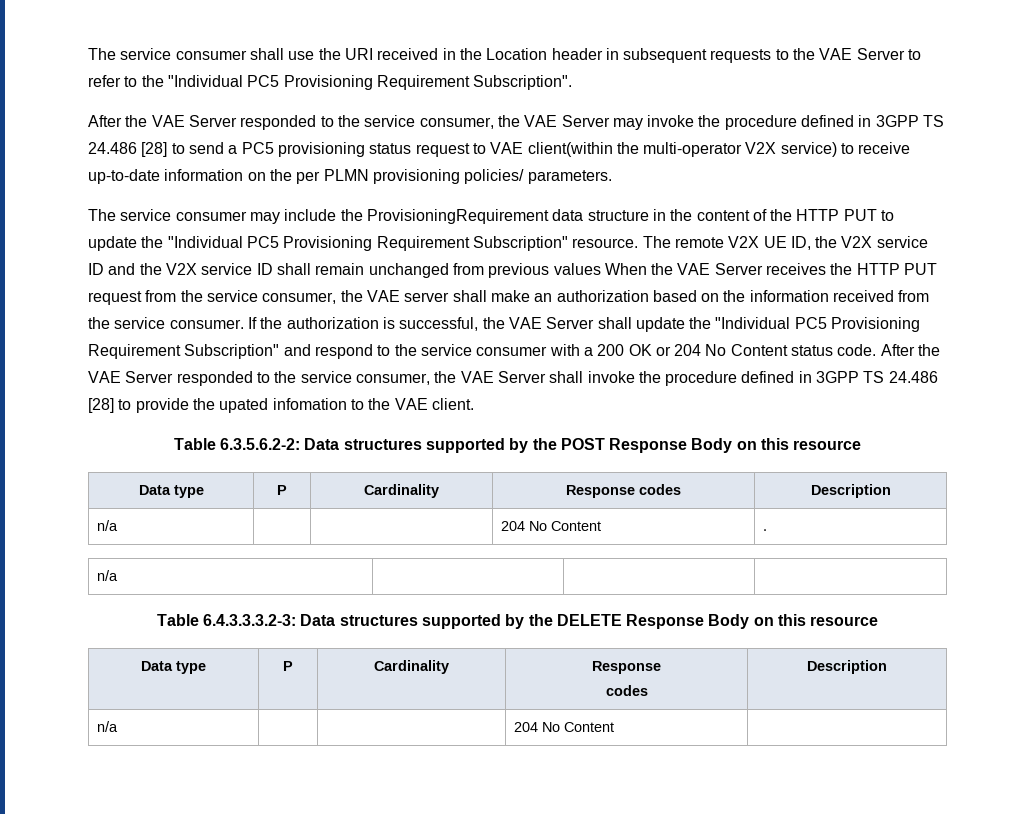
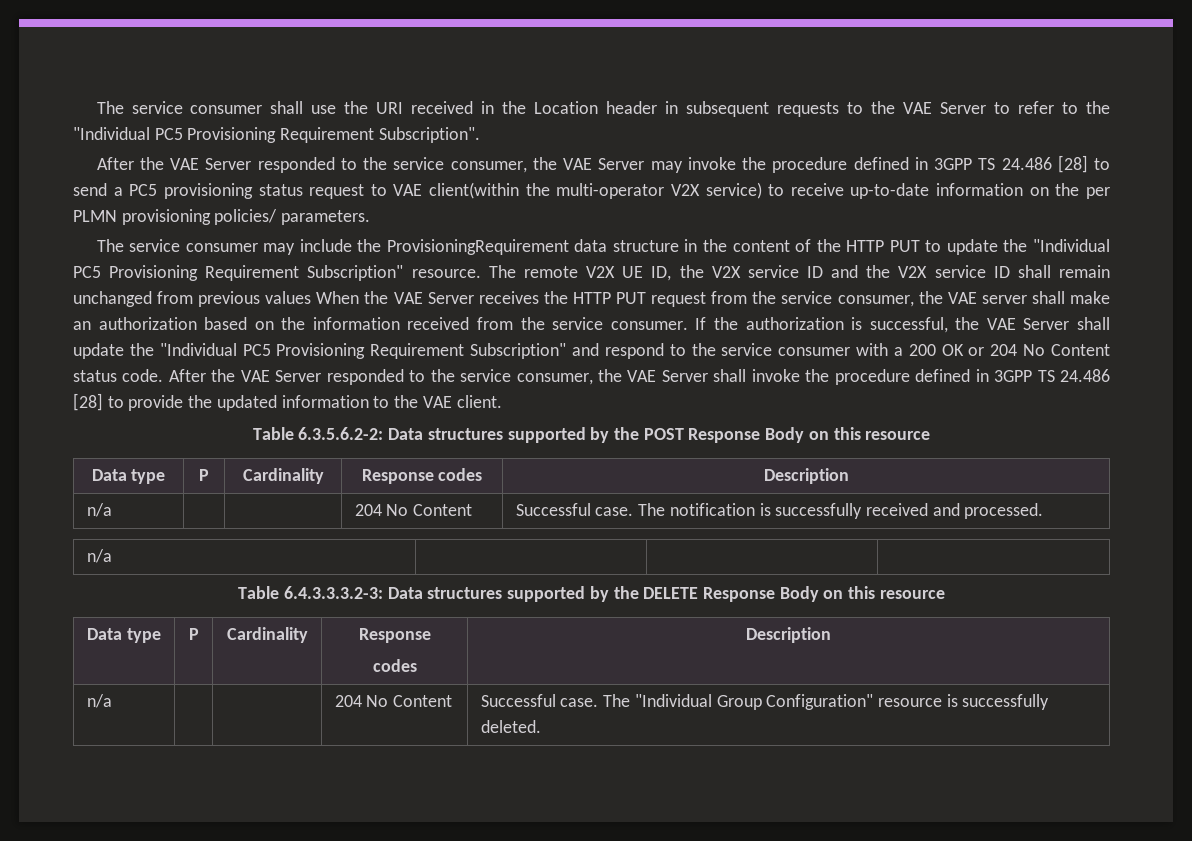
[219,398,347,413] upated infomation -> [216,395,369,411] updated information
[763,529,768,531] . -> [515,503,1044,519] Successful case. The notification is successfully received and processed.
(615, 727) none -> [480,694,1050,710] [480,720,541,733] Successful case. The "Individual Group Configuration" resource is successfully deleted.

